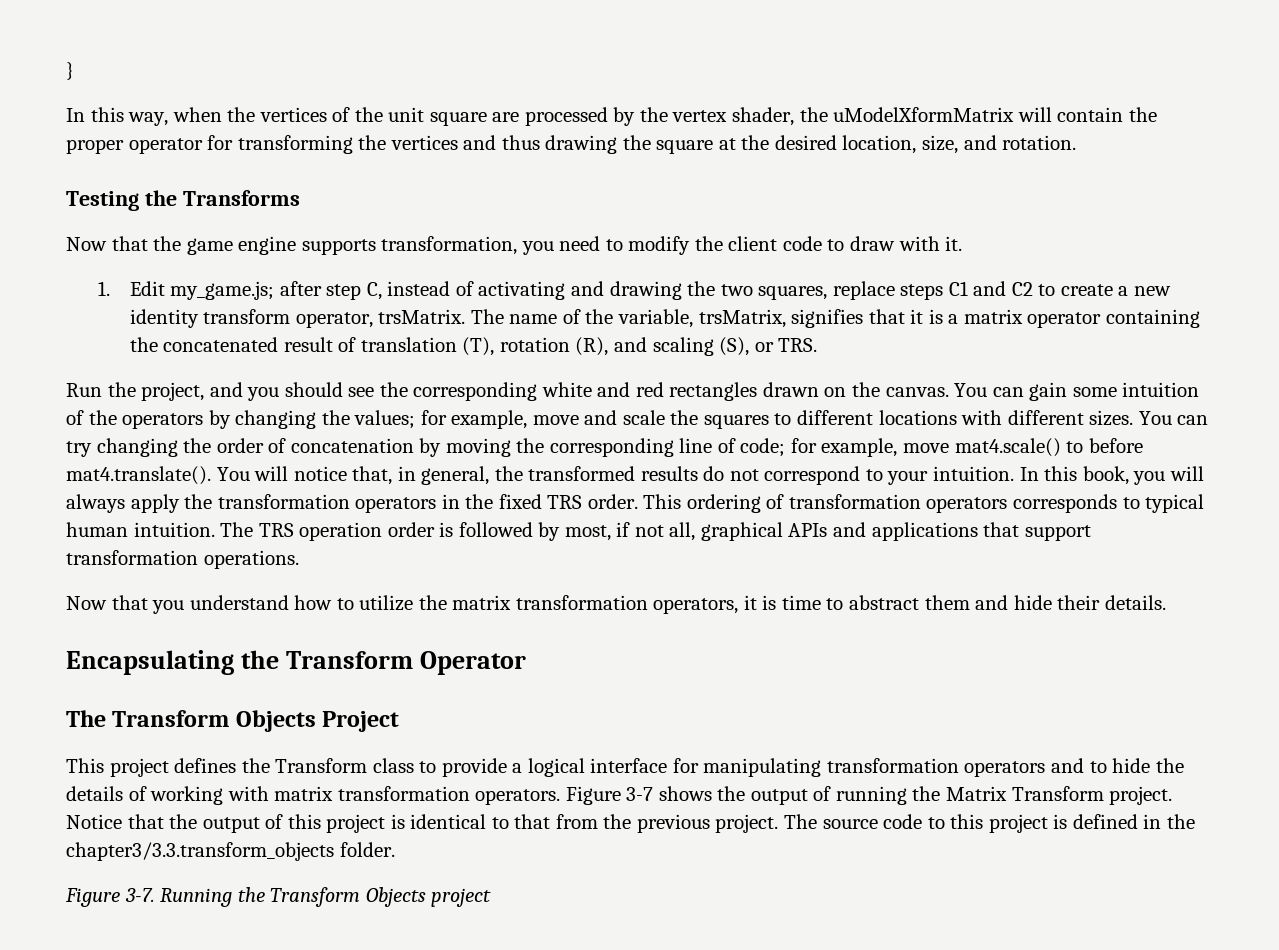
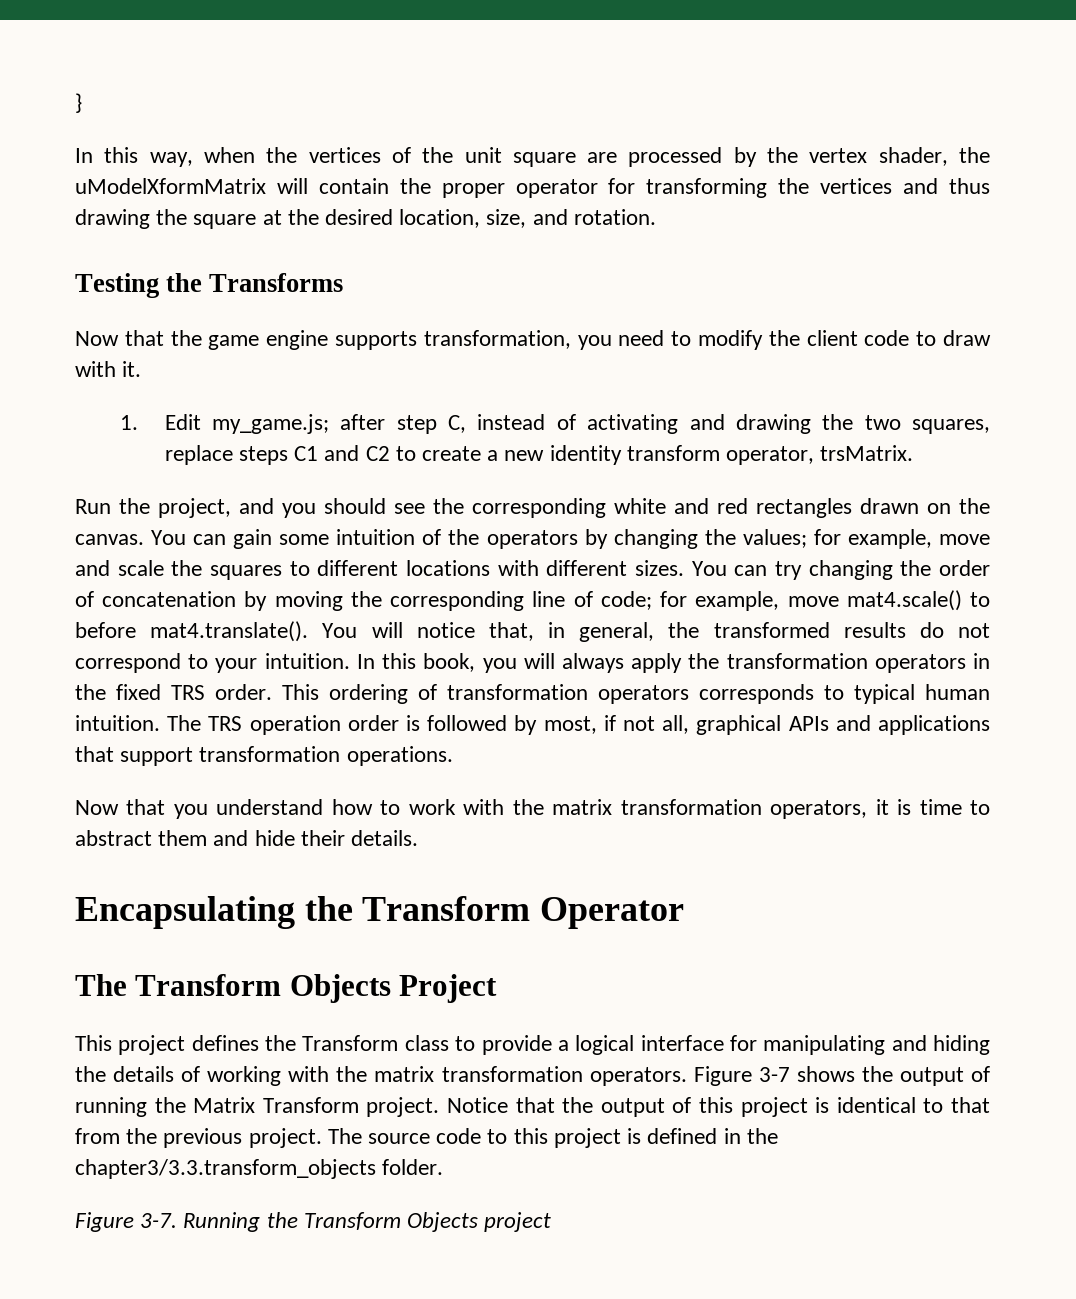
[470,309,1200,328] [129,337,818,356] The name of the variable, trsMatrix, signifies that it is a matrix operator containing the concatenated result of translation (T), rotation (R), and scaling (S), or TRS. -> (914, 453) none
[359,595,414,611] utilize -> [408,799,505,815] work with
[826,758,1151,777] transformation operators and to hide -> [891,1035,990,1055] and hiding
(269, 793) none -> [336,1066,368,1082] the

